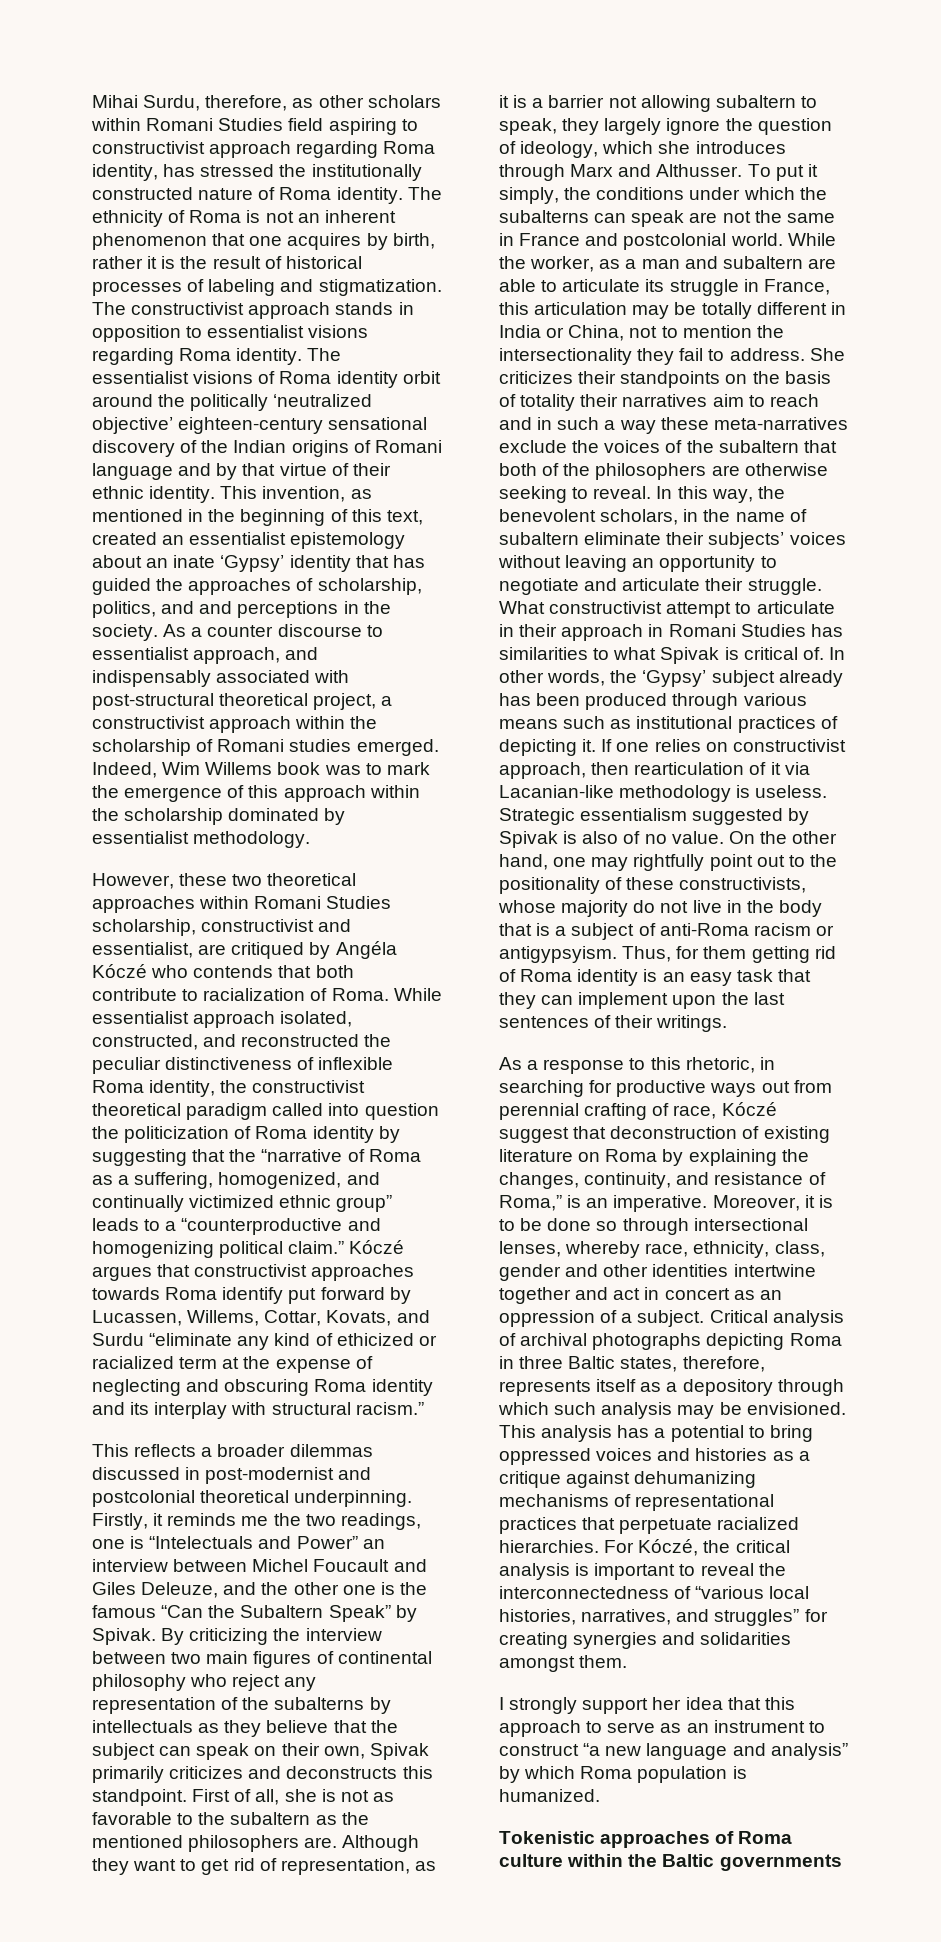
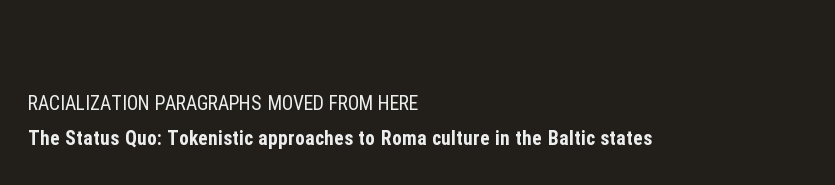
[92,95,441,111] [91,118,418,135] [92,141,436,158] [92,164,422,181] [92,187,442,204] [92,210,396,227] [92,233,435,250] [92,256,362,269] [92,279,442,296] [92,302,414,319] [92,325,369,342] [92,348,342,365] [92,371,441,388] [92,394,373,411] [92,417,428,434] [92,440,442,457] [92,463,391,480] [92,486,372,503] [92,509,423,526] [92,532,406,549] [92,555,425,572] [92,578,422,595] [92,601,391,618] [92,624,383,641] [92,647,319,664] [92,670,350,687] [92,693,393,710] [92,716,378,733] [92,739,439,756] [92,762,430,778] [92,785,420,802] [92,808,346,825] [92,831,311,848] [92,873,357,889] [92,896,392,913] [92,919,352,936] [92,941,397,959] [92,964,354,978] [92,988,442,1001] [92,1011,353,1028] [92,1034,392,1050] [92,1057,394,1074] [92,1080,366,1097] [92,1103,439,1120] [92,1126,400,1143] [92,1149,421,1166] [92,1172,380,1189] [92,1195,393,1212] [92,1218,381,1235] [92,1240,405,1258] [92,1264,415,1281] [92,1287,411,1304] [92,1310,430,1326] [92,1333,437,1350] [92,1356,373,1373] [92,1379,433,1396] [92,1402,424,1419] [92,1444,373,1457] [92,1467,372,1484] [92,1490,413,1507] [92,1513,421,1530] [92,1536,385,1549] [92,1559,427,1572] [92,1582,427,1598] [92,1605,417,1622] [92,1628,382,1645] [92,1651,432,1668] [92,1674,317,1691] [92,1697,391,1714] [92,1720,398,1737] [92,1743,429,1760] [92,1766,433,1783] [92,1789,394,1806] [92,1812,369,1825] [92,1835,420,1852] [92,1858,436,1875] [499,95,817,112] [499,118,832,135] [499,141,786,158] [499,164,818,181] [499,187,827,204] [499,210,835,227] [499,233,836,250] [499,256,836,272] [499,279,830,296] [499,302,846,319] [499,325,784,341] [499,348,845,365] [499,371,831,388] [499,394,819,411] [499,417,848,434] [499,440,837,453] [499,463,828,480] [499,486,785,503] [499,509,807,525] [499,532,846,549] [498,555,777,572] [499,578,822,595] [499,601,835,618] [499,624,843,641] [499,647,845,664] [499,670,843,687] [499,693,807,710] [499,716,838,733] [499,739,846,756] [499,762,810,779] [499,785,828,802] [499,808,810,825] [499,831,838,848] [499,854,837,871] [499,877,807,894] [498,900,822,917] [499,923,834,940] [499,946,836,963] [499,969,811,986] [499,992,785,1009] [499,1015,728,1032] [499,1057,775,1074] [499,1080,832,1097] [499,1102,777,1120] [499,1126,830,1143] [499,1149,809,1166] [499,1172,826,1189] [499,1195,833,1212] [499,1218,808,1235] [499,1241,825,1258] [499,1264,816,1281] [499,1287,782,1304] [499,1310,844,1327] [499,1333,842,1350] [499,1356,765,1372] [499,1379,844,1396] [498,1402,846,1419] [499,1425,813,1442] [499,1448,810,1465] [499,1471,757,1488] [499,1494,775,1511] [499,1517,800,1534] [499,1539,790,1556] [499,1563,786,1580] [499,1586,810,1599] [499,1609,828,1626] [499,1632,792,1649] [499,1655,628,1672] [499,1697,795,1714] [499,1720,825,1737] [499,1743,848,1760] [499,1766,747,1783] [499,1789,600,1802] [499,1831,793,1848] [499,1854,842,1871] Mihai Surdu, therefore, as other scholars within Romani Studies field aspiring to constructivist approach regarding Roma identity, has stressed the institutionally constructed nature of Roma identity. The ethnicity of Roma is not an inherent phenomenon that one acquires by birth, rather it is the result of historical processes of labeling and stigmatization. The constructivist approach stands in opposition to essentialist visions regarding Roma identity. The essentialist visions of Roma identity orbit around the politically ‘neutralized objective’ eighteen-century sensational discovery of the Indian origins of Romani language and by that virtue of their ethnic identity. This invention, as mentioned in the beginning of this text, created an essentialist epistemology about an inate ‘Gypsy’ identity that has guided the approaches of scholarship, politics, and and perceptions in the society. As a counter discourse to essentialist approach, and indispensably associated with post-structural theoretical project, a constructivist approach within the scholarship of Romani studies emerged. Indeed, Wim Willems book was to mark the emergence of this approach within the scholarship dominated by essentialist methodology. // However, these two theoretical approaches within Romani Studies scholarship, constructivist and essentialist, are critiqued by Angéla Kóczé who contends that both contribute to racialization of Roma. While essentialist approach isolated, constructed, and reconstructed the peculiar distinctiveness of inflexible Roma identity, the constructivist theoretical paradigm called into question the politicization of Roma identity by suggesting that the “narrative of Roma as a suffering, homogenized, and continually victimized ethnic group” leads to a “counterproductive and homogenizing political claim.” Kóczé argues that constructivist approaches towards Roma identify put forward by Lucassen, Willems, Cottar, Kovats, and Surdu “eliminate any kind of ethicized or racialized term at the expense of neglecting and obscuring Roma identity and its interplay with structural racism.” // This reflects a broader dilemmas discussed in post-modernist and postcolonial theoretical underpinning. Firstly, it reminds me the two readings, one is “Intelectuals and Power” an interview between Michel Foucault and Giles Deleuze, and the other one is the famous “Can the Subaltern Speak” by Spivak. By criticizing the interview between two main figures of continental philosophy who reject any representation of the subalterns by intellectuals as they believe that the subject can speak on their own, Spivak primarily criticizes and deconstructs this standpoint. First of all, she is not as favorable to the subaltern as the mentioned philosophers are. Although they want to get rid of representation, as it is a barrier not allowing subaltern to speak, they largely ignore the question of ideology, which she introduces through Marx and Althusser. To put it simply, the conditions under which the subalterns can speak are not the same in France and postcolonial world. While the worker, as a man and subaltern are able to articulate its struggle in France, this articulation may be totally different in India or China, not to mention the intersectionality they fail to address. She criticizes their standpoints on the basis of totality their narratives aim to reach and in such a way these meta-narratives exclude the voices of the subaltern that both of the philosophers are otherwise seeking to reveal. In this way, the benevolent scholars, in the name of subaltern eliminate their subjects’ voices without leaving an opportunity to negotiate and articulate their struggle. What constructivist attempt to articulate in their approach in Romani Studies has similarities to what Spivak is critical of. In other words, the ‘Gypsy’ subject already has been produced through various means such as institutional practices of depicting it. If one relies on constructivist approach, then rearticulation of it via Lacanian-like methodology is useless. Strategic essentialism suggested by Spivak is also of no value. On the other hand, one may rightfully point out to the positionality of these constructivists, whose majority do not live in the body that is a subject of anti-Roma racism or antigypsyism. Thus, for them getting rid of Roma identity is an easy task that they can implement upon the last sentences of their writings. // As a response to this rhetoric, in searching for productive ways out from perennial crafting of race, Kóczé suggest that deconstruction of existing literature on Roma by explaining the changes, continuity, and resistance of Roma,” is an imperative. Moreover, it is to be done so through intersectional lenses, whereby race, ethnicity, class, gender and other identities intertwine together and act in concert as an oppression of a subject. Critical analysis of archival photographs depicting Roma in three Baltic states, therefore, represents itself as a depository through which such analysis may be envisioned. This analysis has a potential to bring oppressed voices and histories as a critique against dehumanizing mechanisms of representational practices that perpetuate racialized hierarchies. For Kóczé, the critical analysis is important to reveal the interconnectedness of “various local histories, narratives, and struggles” for creating synergies and solidarities amongst them. // I strongly support her idea that this approach to serve as an instrument to construct “a new language and analysis” by which Roma population is humanized. // Tokenistic approaches of Roma culture within the Baltic governments -> [28,95,419,110] [28,130,652,149] RACIALIZATION PARAGRAPHS MOVED FROM HERE // The Status Quo: Tokenistic approaches to Roma culture in the Baltic states

